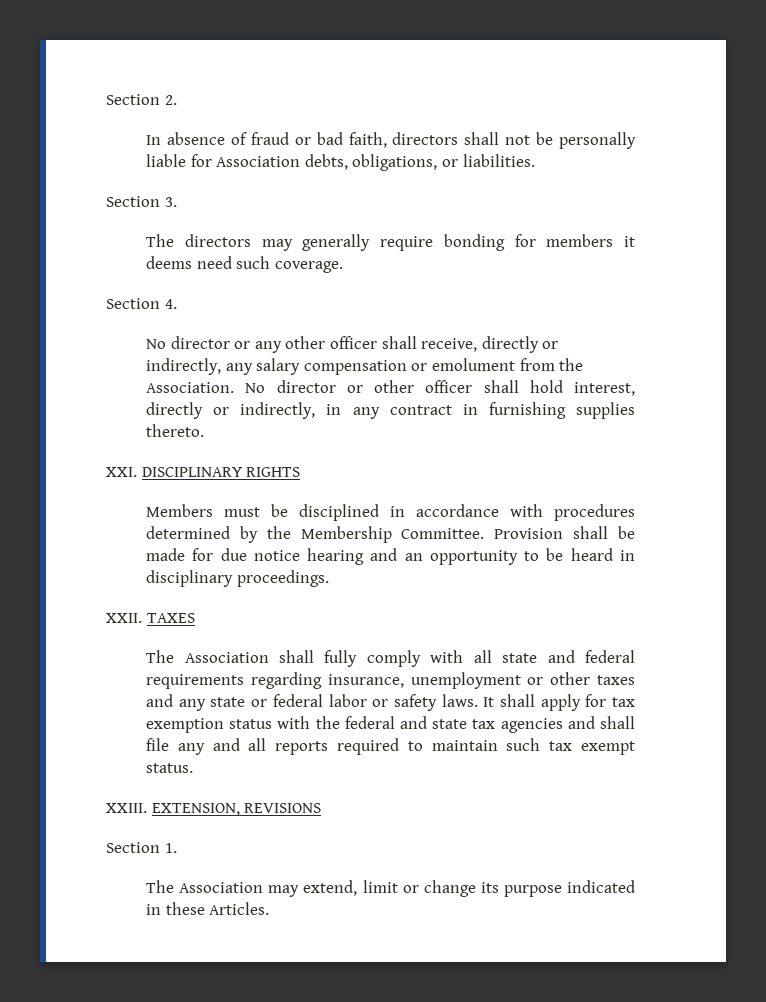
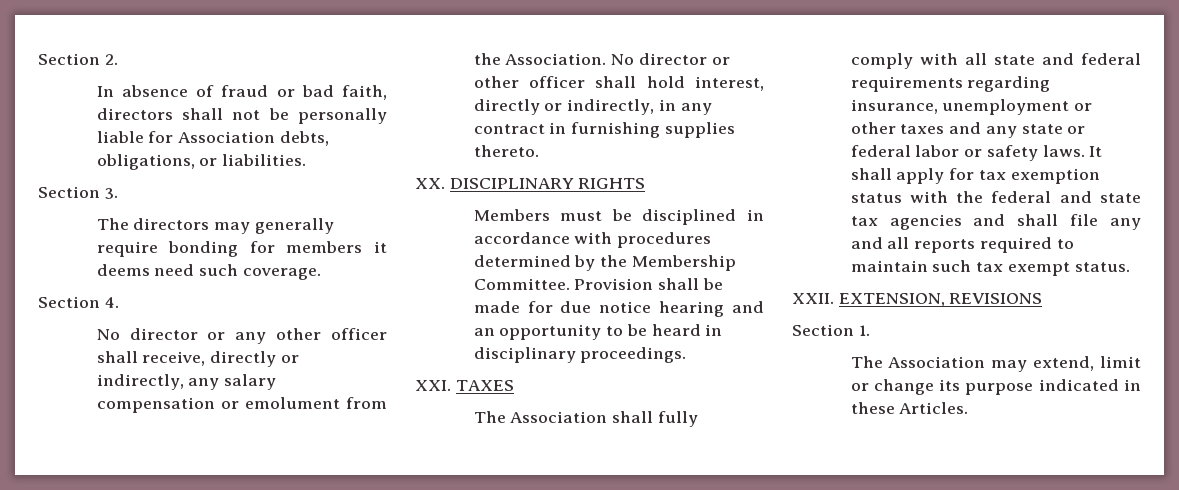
[106,467,137,477] XXI. -> [415,178,445,189] XX.
[106,613,142,623] XXII. -> [415,380,451,391] XXI.
[106,803,147,813] XXIII. -> [792,293,834,304] XXII.

